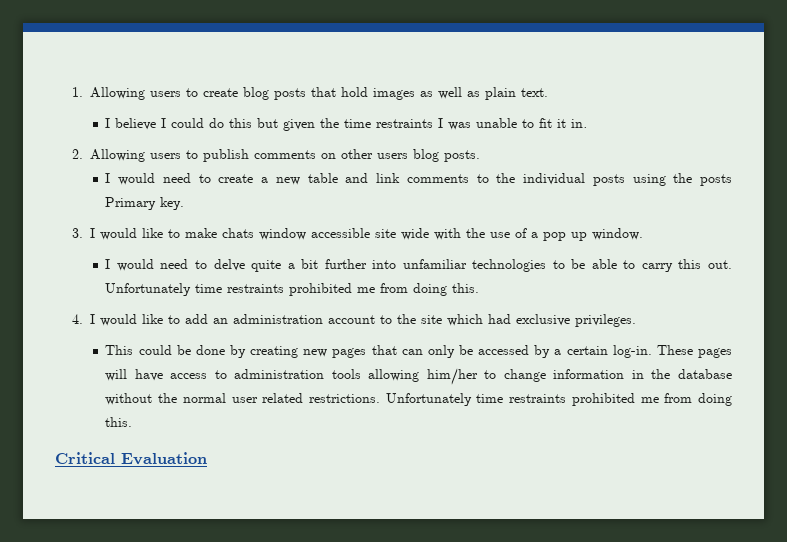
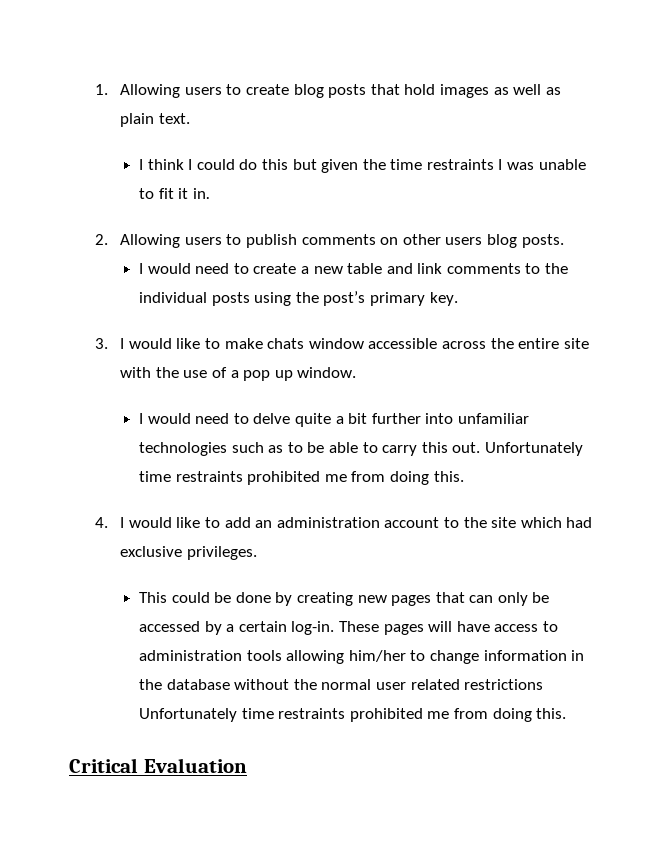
[115,118,157,130] believe -> [147,159,184,170] think
[700,174,733,186] [105,197,157,210] posts Primary -> [323,291,425,306] post’s primary
[375,228,430,240] site wide -> [441,338,589,349] across the entire site
(547, 265) none -> [231,442,284,453] such as
[308,394,380,403] restrictions. -> [464,679,544,690] restrictions

